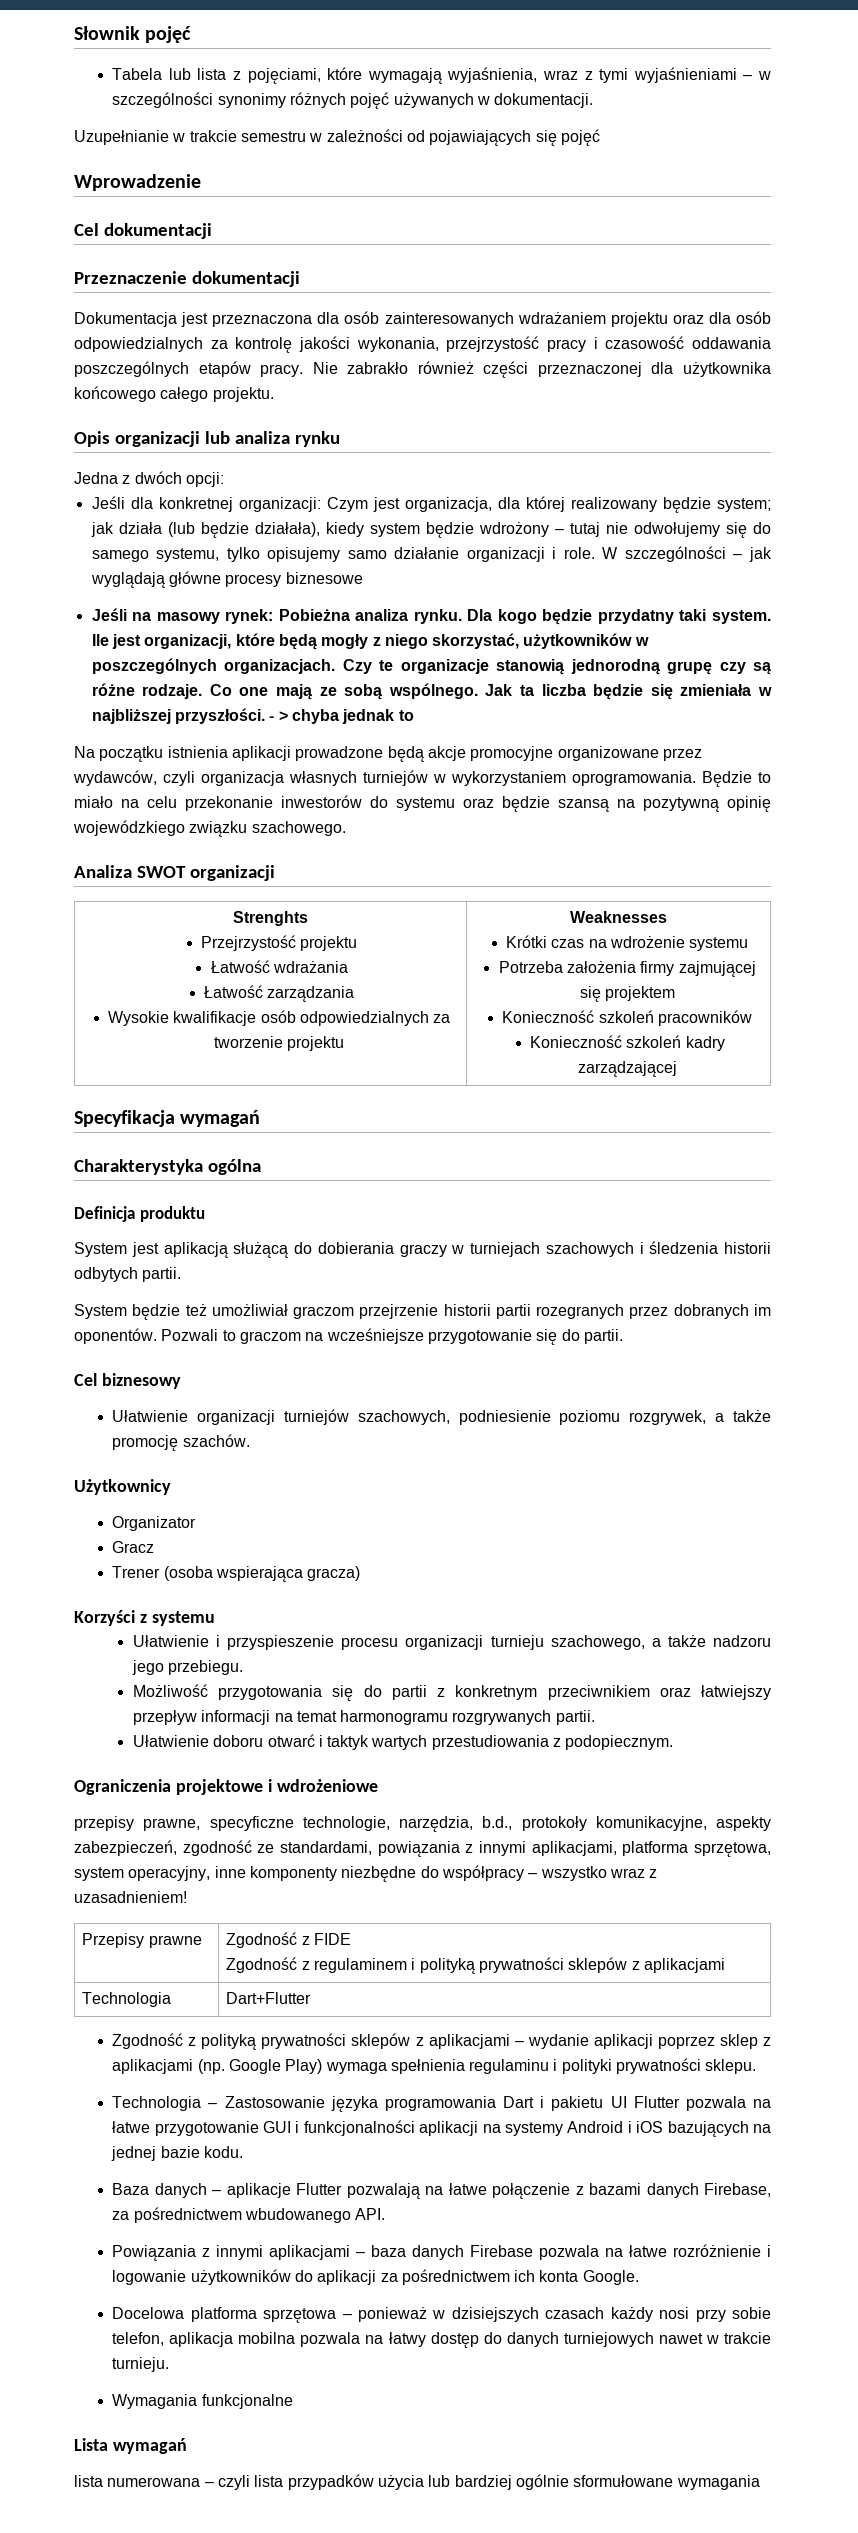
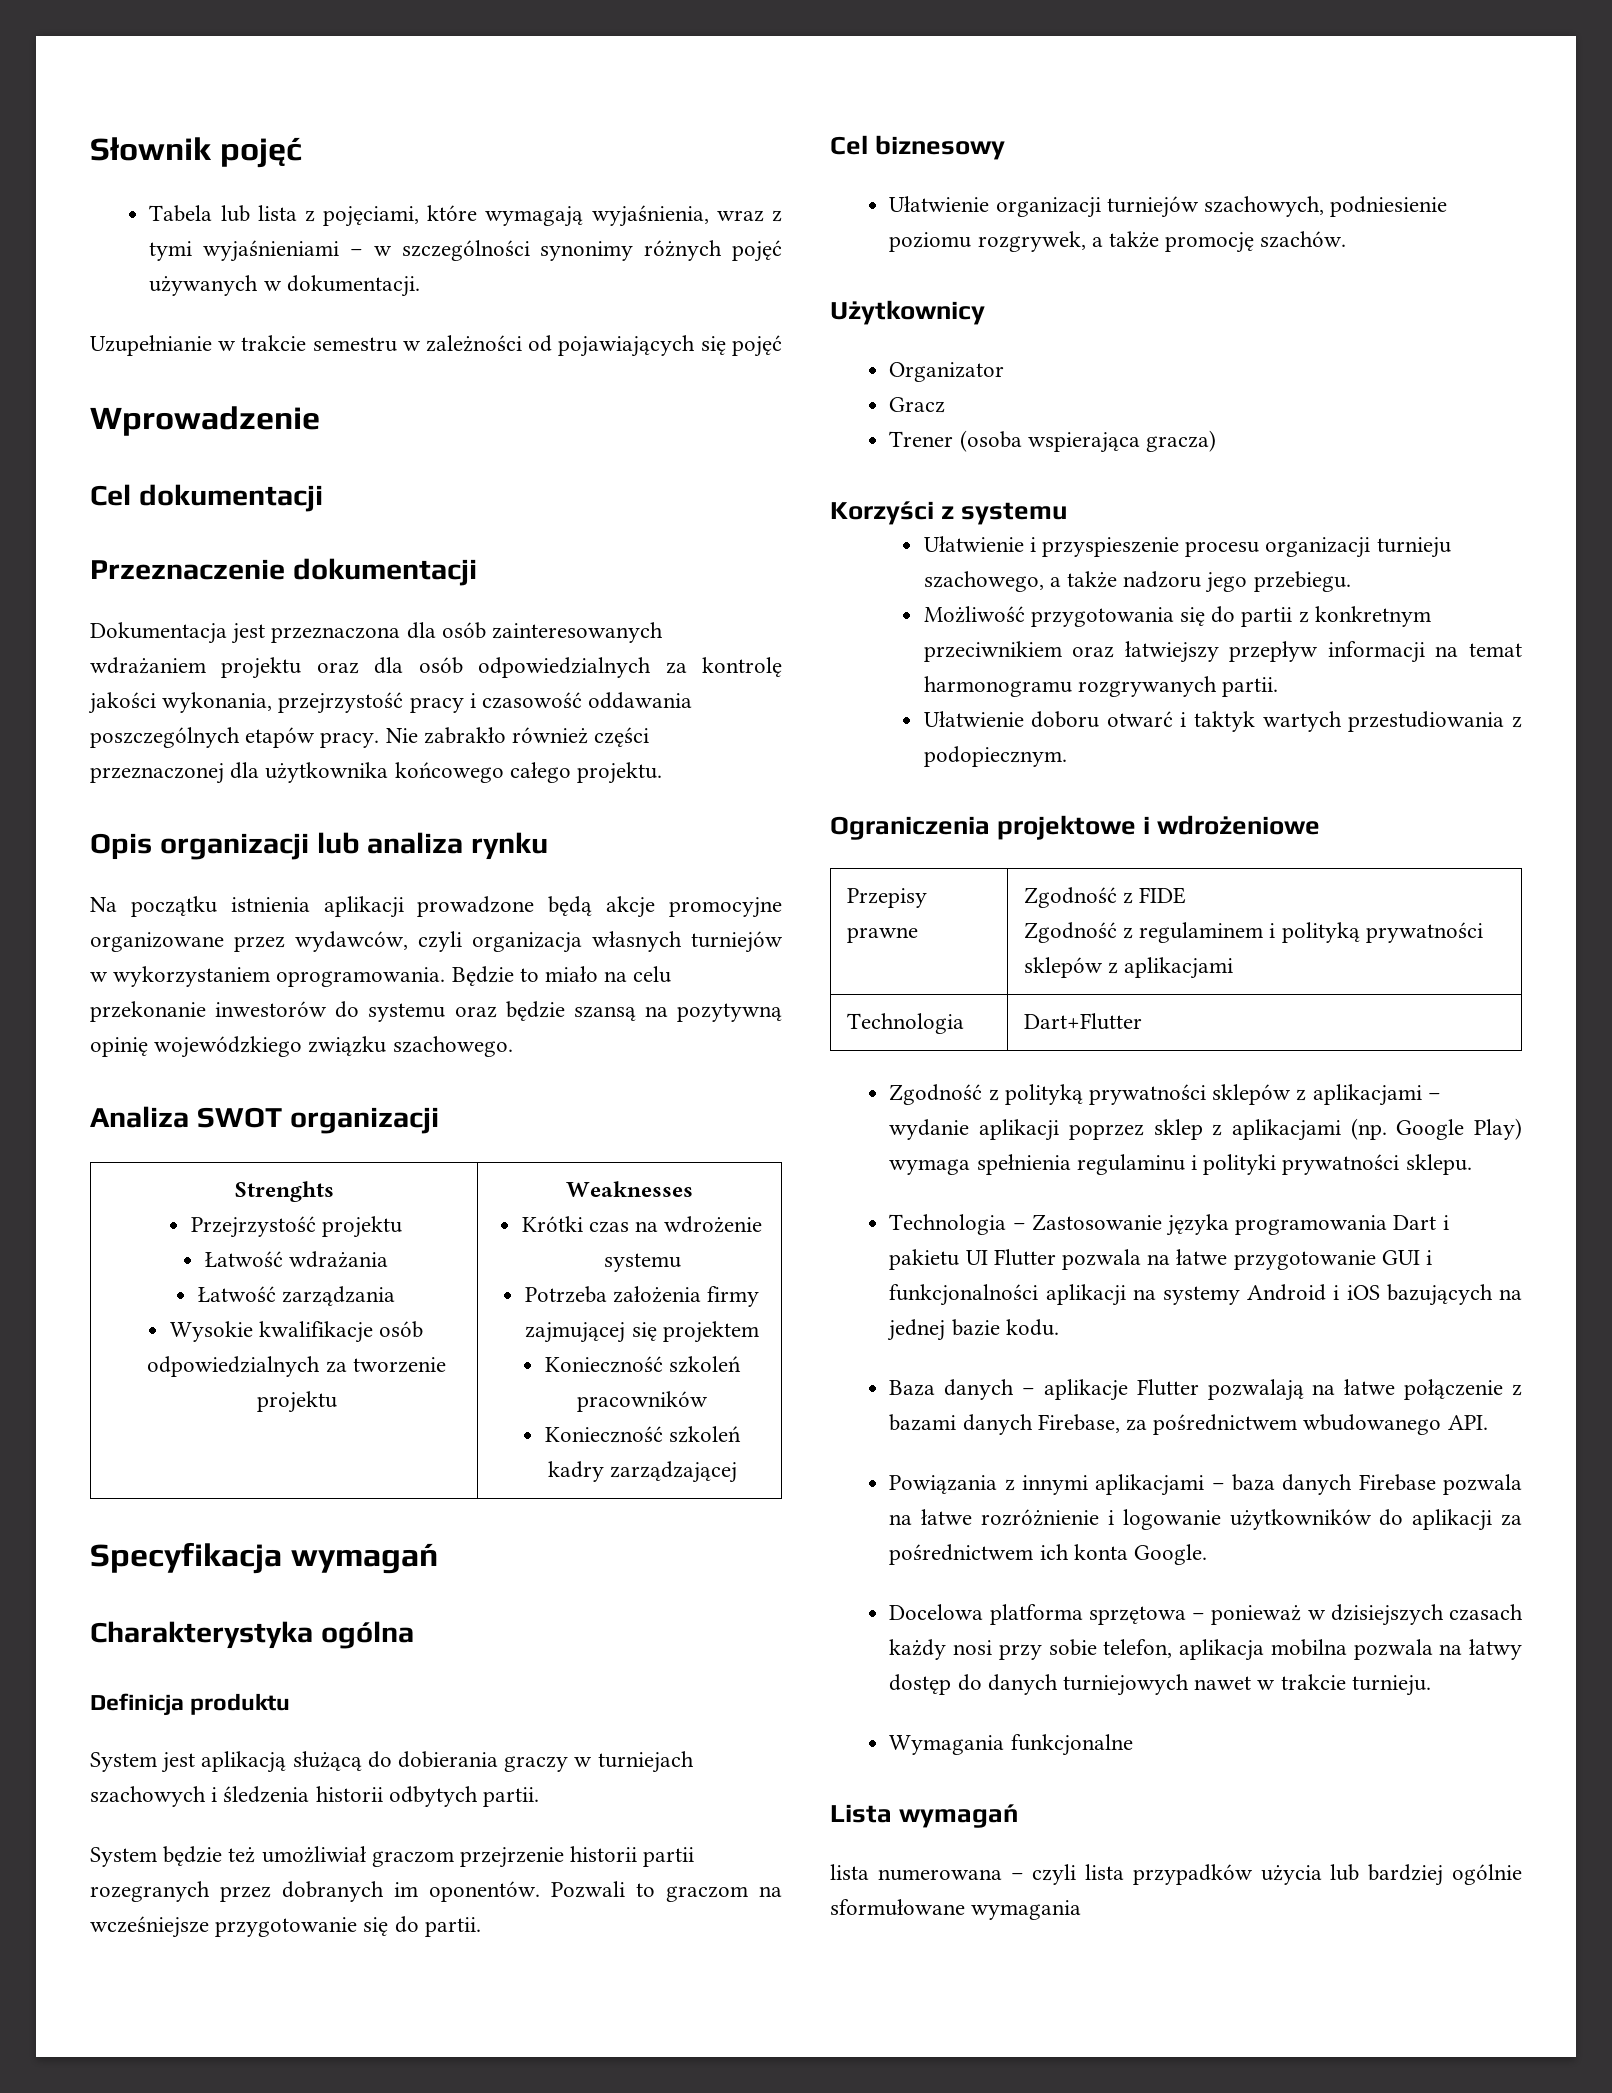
[74,471,224,487] [91,496,771,513] [90,522,771,538] [91,546,772,562] [90,571,363,588] [91,608,771,625] [91,633,649,650] [91,658,772,675] [91,683,773,700] [91,708,414,724] // Jedna z dwóch opcji: // Jeśli dla konkretnej organizacji: Czym jest organizacja, dla której realizowany będzie system; jak działa (lub będzie działała), kiedy system będzie wdrożony – tutaj nie odwołujemy się do samego systemu, tylko opisujemy samo działanie organizacji i role. W szczególności – jak wyglądają główne procesy biznesowe // Jeśli na masowy rynek: Pobieżna analiza rynku. Dla kogo będzie przydatny taki system. Ile jest organizacji, które będą mogły z niego skorzystać, użytkowników w poszczególnych organizacjach. Czy te organizacje stanowią jednorodną grupę czy są różne rodzaje. Co one mają ze sobą wspólnego. Jak ta liczba będzie się zmieniała w najbliższej przyszłości. - > chyba jednak to -> (549, 846) none
[74,1816,771,1832] [74,1840,771,1857] [74,1865,658,1882] [74,1891,187,1903] // przepisy prawne, specyficzne technologie, narzędzia, b.d., protokoły komunikacyjne, aspekty zabezpieczeń, zgodność ze standardami, powiązania z innymi aplikacjami, platforma sprzętowa, system operacyjny, inne komponenty niezbędne do współpracy – wszystko wraz z uzasadnieniem! -> (1321, 825) none

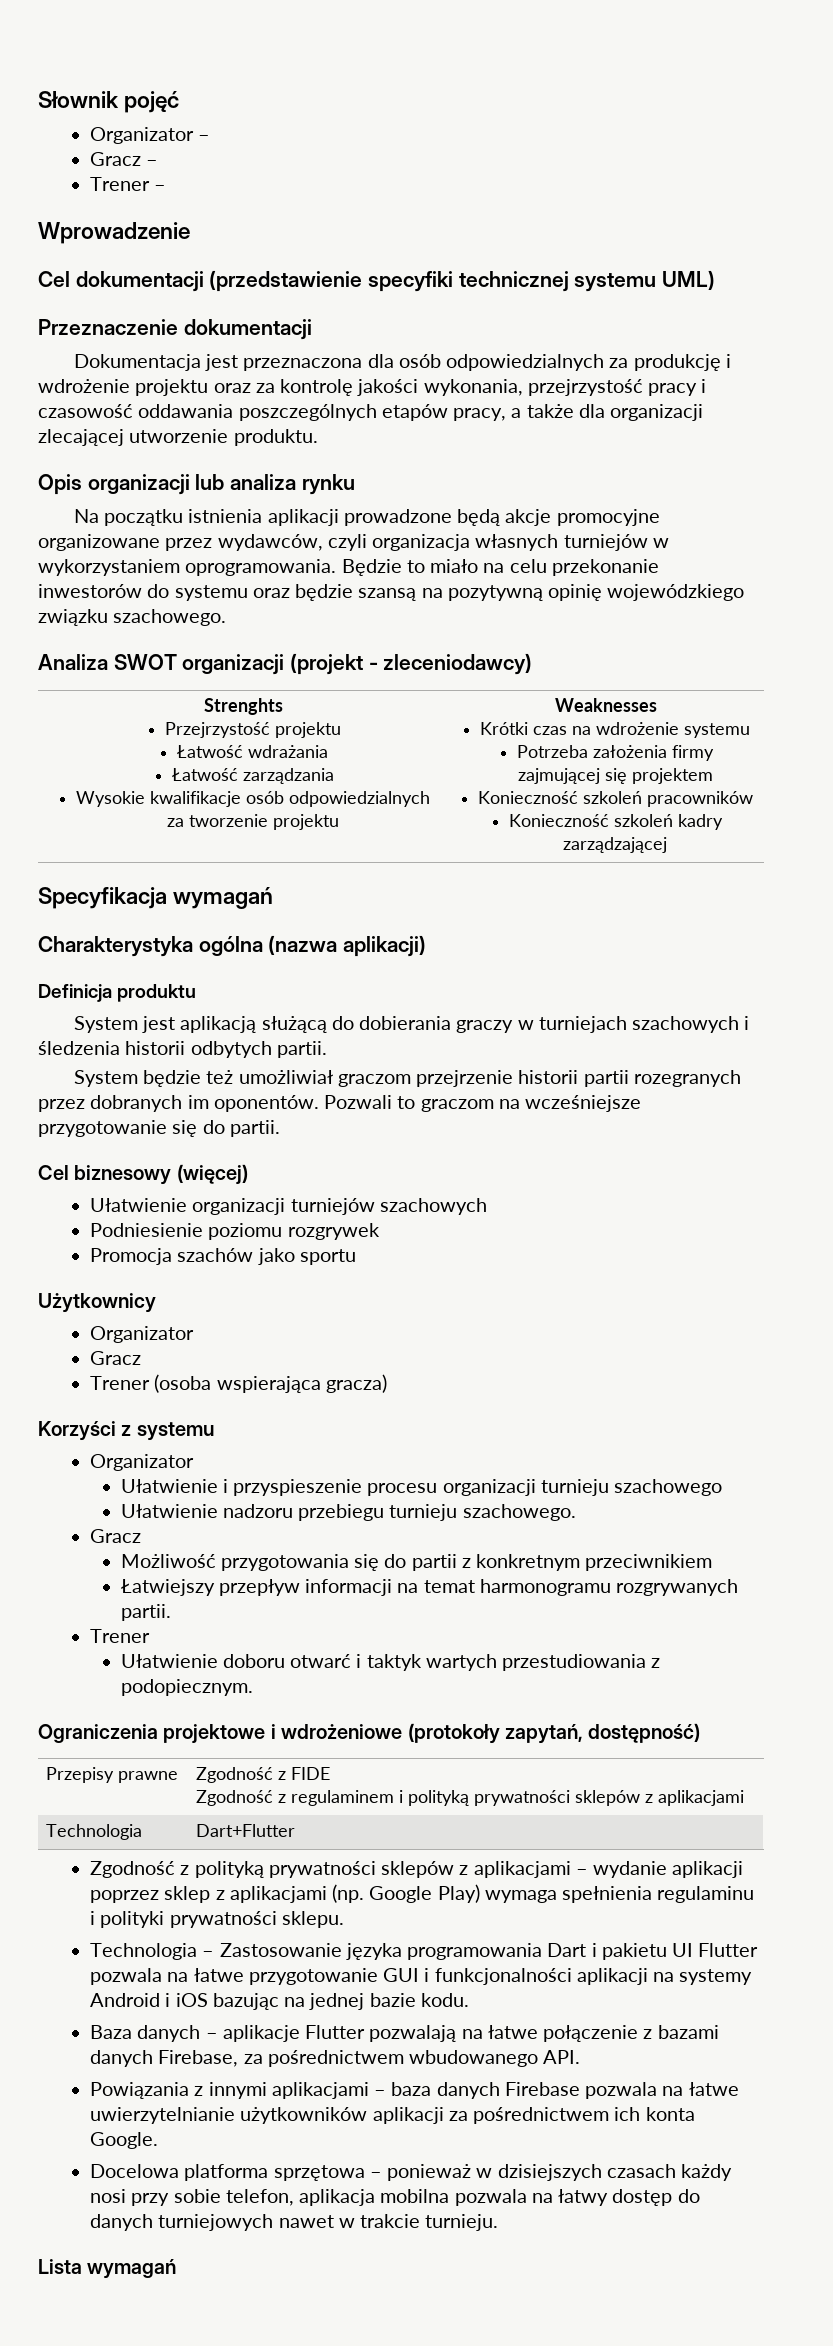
[149,205,782,227] [149,240,782,262] [149,275,420,297] [90,335,782,357] [90,406,320,436] [90,484,323,512] Tabela lub lista z pojęciami, które wymagają wyjaśnienia, wraz z tymi wyjaśnieniami – w szczególności synonimy różnych pojęć używanych w dokumentacji. // Uzupełnianie w trakcie semestru w zależności od pojawiających się pojęć // Wprowadzenie // Cel dokumentacji -> [89,127,211,144] [89,152,159,166] [89,177,167,191] [38,222,190,244] [38,270,716,292] Organizator – // Gracz – // Trener – // Wprowadzenie // Cel dokumentacji (przedstawienie specyfiki technicznej systemu UML)
[492,622,664,643] [90,657,652,679] zainteresowanych wdrażaniem projektu oraz dla osób odpowiedzialnych -> [446,354,731,371] [38,379,251,396] odpowiedzialnych za produkcję i wdrożenie projektu oraz
[320,727,650,748] [90,762,663,784] pracy. Nie zabrakło również części przeznaczonej dla użytkownika końcowego całego projektu. -> [453,404,704,421] [38,429,318,446] pracy, a także dla organizacji zlecającej utworzenie produktu.
(439, 1120) none -> [290,653,533,675] (projekt - zleceniodawcy)
(414, 1635) none -> [268,935,427,957] (nazwa aplikacji)
(1006, 147) none -> [176,1164,248,1185] (więcej)
[1204,196,1448,217] [889,231,1347,253] szachowych, podniesienie poziomu rozgrywek, a także promocję szachów. -> [379,1198,487,1215] [89,1223,380,1240] [89,1248,356,1265] szachowych // Podniesienie poziomu rozgrywek // Promocja szachów jako sportu
(1068, 513) none -> [89,1454,194,1471] // Organizator
[923,571,1351,593] szachowego, a także nadzoru jego przebiegu. -> [614,1479,723,1496] [120,1504,576,1521] [89,1529,141,1543] szachowego // Ułatwienie nadzoru przebiegu turnieju szachowego. // Gracz
[1072,641,1219,663] oraz łatwiejszy -> [120,1579,215,1596] // Łatwiejszy
(1278, 687) none -> [89,1629,150,1643] // Trener
(1321, 825) none -> [407,1723,701,1744] (protokoły zapytań, dostępność)
[1386,1284,1493,1306] bazujących -> [212,1993,279,2010] bazując
[981,1509,1404,1530] rozróżnienie i logowanie użytkowników do -> [89,2107,368,2124] uwierzytelnianie użytkowników
[889,1734,1133,1756] // Wymagania funkcjonalne -> (499, 2222) none
[830,1864,1522,1886] [830,1899,1082,1920] // lista numerowana – czyli lista przypadków użycia lub bardziej ogólnie sformułowane wymagania -> (177, 2269) none

